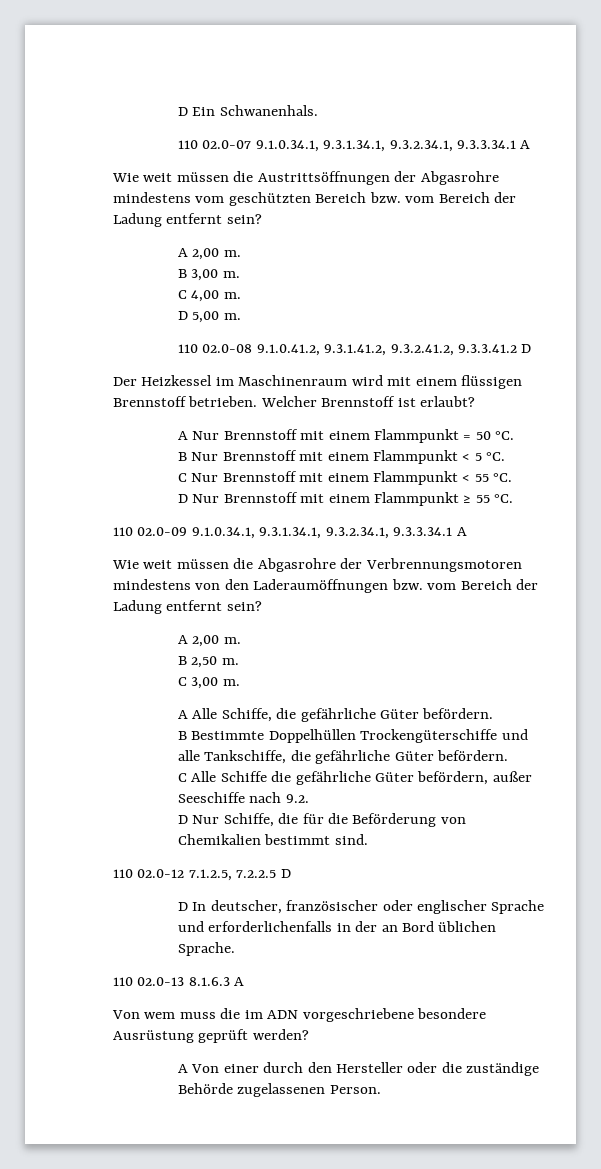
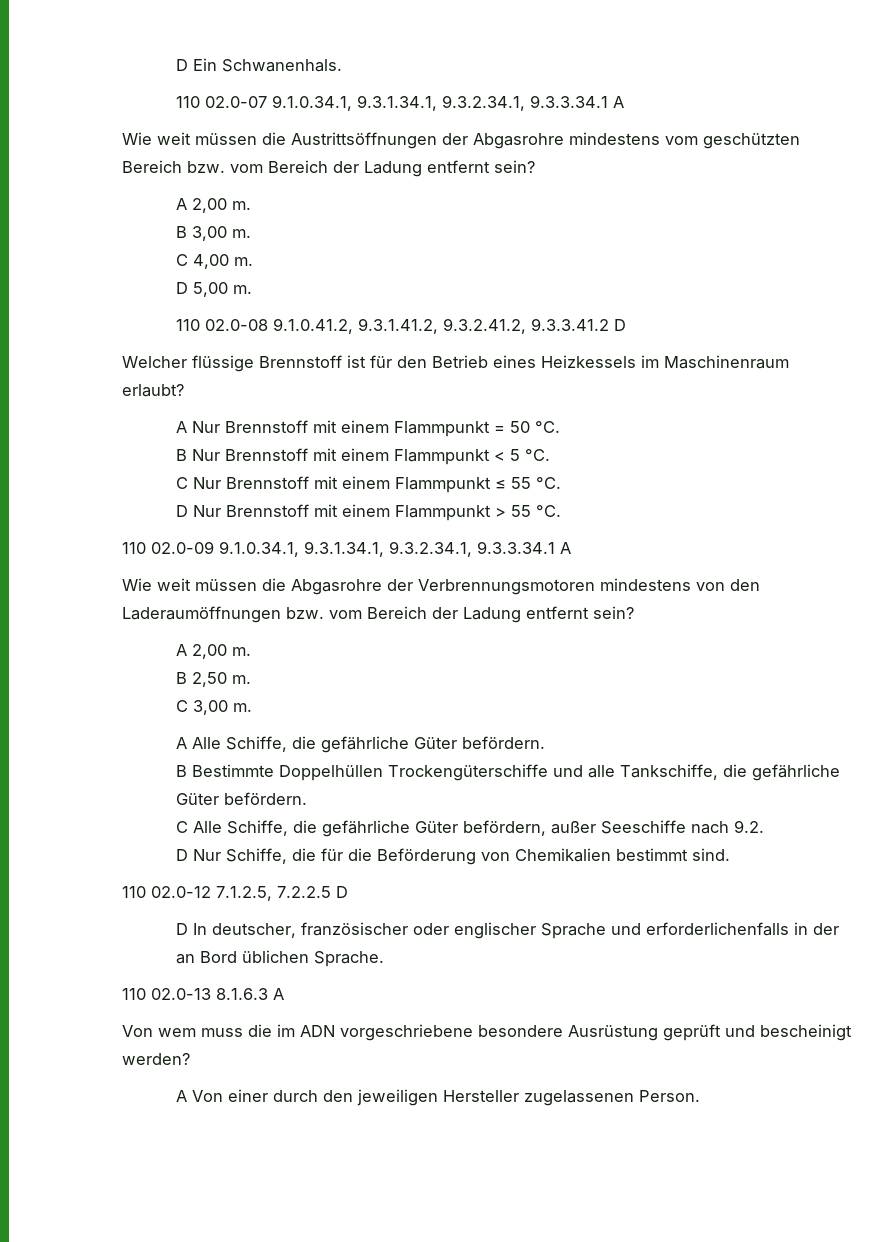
[112,375,523,389] [112,396,416,407] Der Heizkessel im Maschinenraum wird mit einem flüssigen Brennstoff betrieben. Welcher Brennstoff ist -> [121,355,789,372] Welcher flüssige Brennstoff ist für den Betrieb eines Heizkessels im Maschinenraum
[462,474,471,482] < -> [495,479,507,489] ≤
[463,495,472,503] ≥ -> [495,508,507,517] >
[220,771,267,782] Schiffe -> [227,820,289,836] Schiffe,
(249, 1036) none -> [724,1024,852,1041] und bescheinigt
[336,1062,540,1076] [177,1083,233,1094] Hersteller oder die zuständige Behörde -> [357,1089,520,1106] jeweiligen Hersteller

